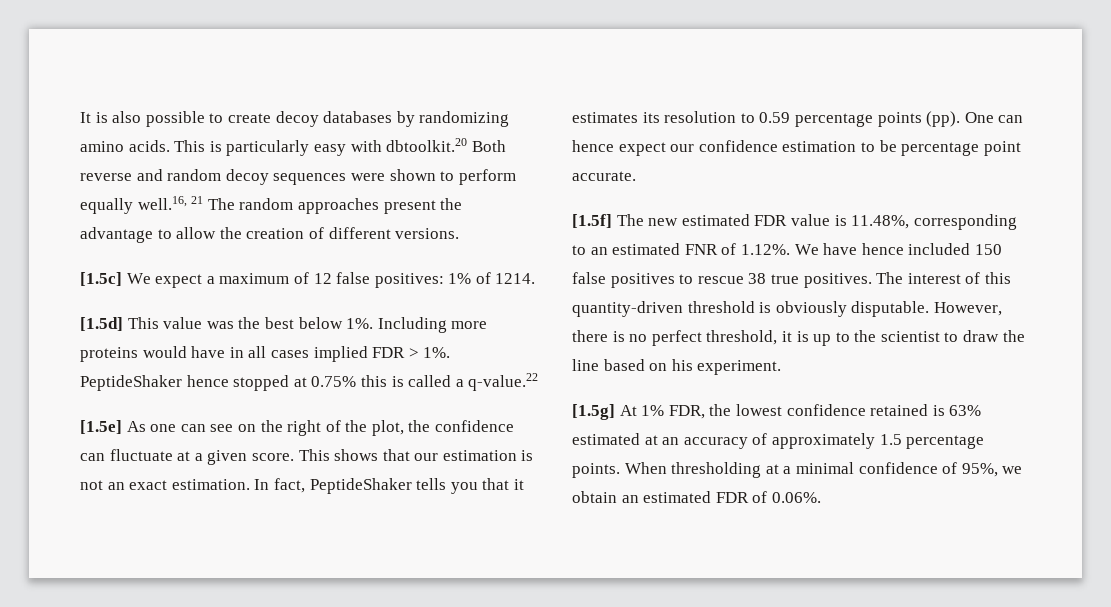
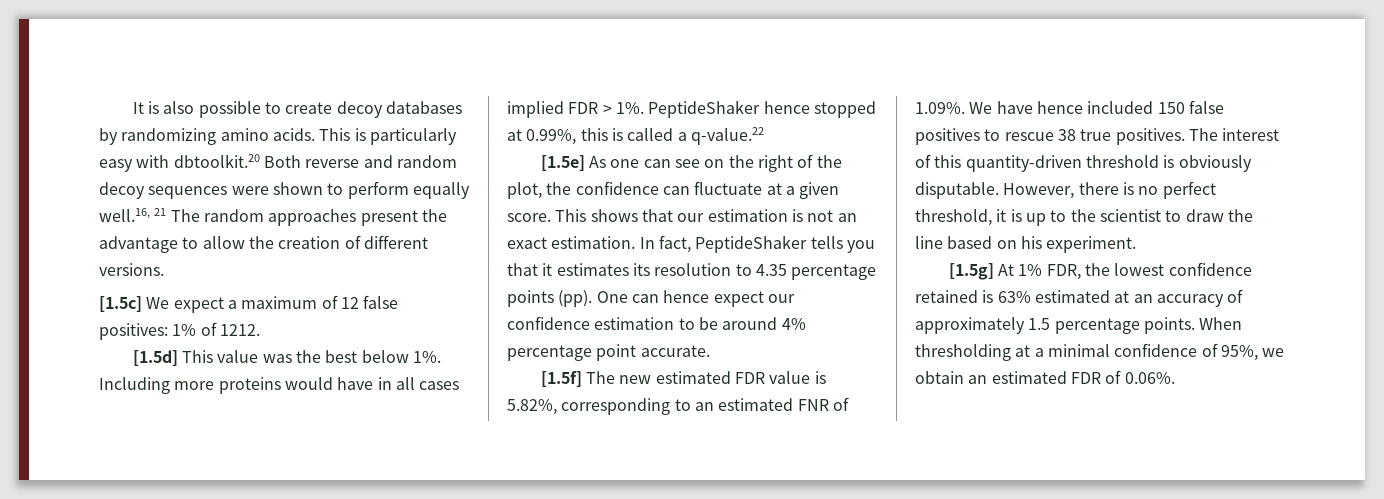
[495,273,536,284] 1214. -> [219,324,260,336] 1212.
[311,376,357,387] 0.75% -> [526,129,577,145] 0.99%,
[759,112,791,123] 0.59 -> [755,264,787,276] 4.35
(897, 146) none -> [722,317,806,330] around 4%
[851,215,910,229] 11.48%, -> [507,399,557,415] 5.82%,
[740,244,790,255] 1.12%. -> [915,102,965,114] 1.09%.

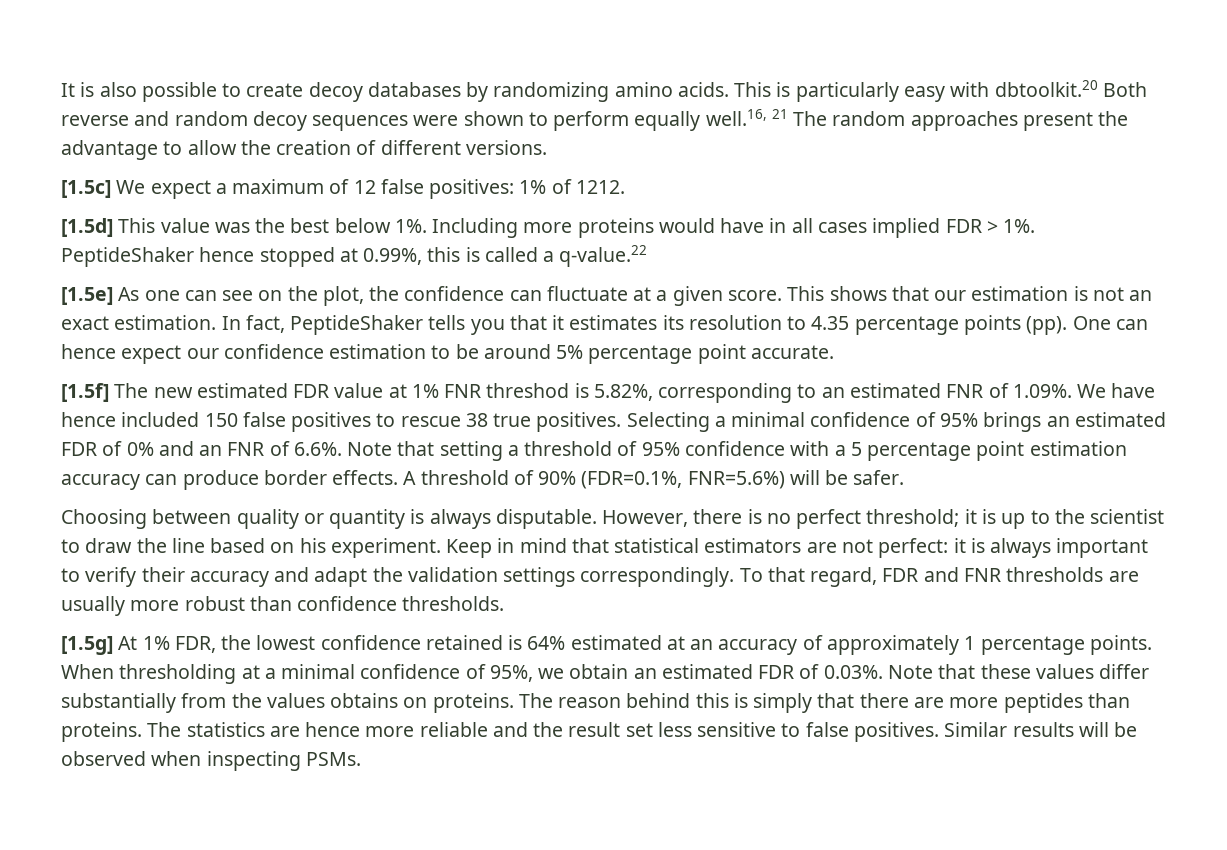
[757,154,842,172] right of the -> (318, 293) none
[781,318,806,330] 4% -> [556,345,584,359] 5%
(811, 377) none -> [388,383,570,398] at 1% FNR threshod
[1188,128,1280,141] [915,154,1252,172] The interest of this quantity-driven threshold is obviously -> [626,412,1166,432] [61,441,1127,461] [61,470,905,490] [61,509,491,529] Selecting a minimal confidence of 95% brings an estimated FDR of 0% and an FNR of 6.6%. Note that setting a threshold of 95% confidence with a 5 percentage point estimation accuracy can produce border effects. A threshold of 90% (FDR=0.1%, FNR=5.6%) will be safer. // Choosing between quality or quantity is always
[915,209,992,226] threshold, -> [866,509,960,527] threshold;
(1137, 244) none -> [446,538,1149,558] [61,567,1139,587] [61,596,505,616] Keep in mind that statistical estimators are not perfect: it is always important to verify their accuracy and adapt the validation settings correspondingly. To that regard, FDR and FNR thresholds are usually more robust than confidence thresholds.
[997,291,1031,303] 63% -> [527,636,566,650] 64%
[1028,318,1051,330] 1.5 -> [964,636,976,650] 1
[1124,372,1175,384] 0.06%. -> [823,664,1150,679] [61,693,1130,713] [61,722,1138,742] [61,751,361,771] 0.03%. Note that these values differ substantially from the values obtains on proteins. The reason behind this is simply that there are more peptides than proteins. The statistics are hence more reliable and the result set less sensitive to false positives. Similar results will be observed when inspecting PSMs.

